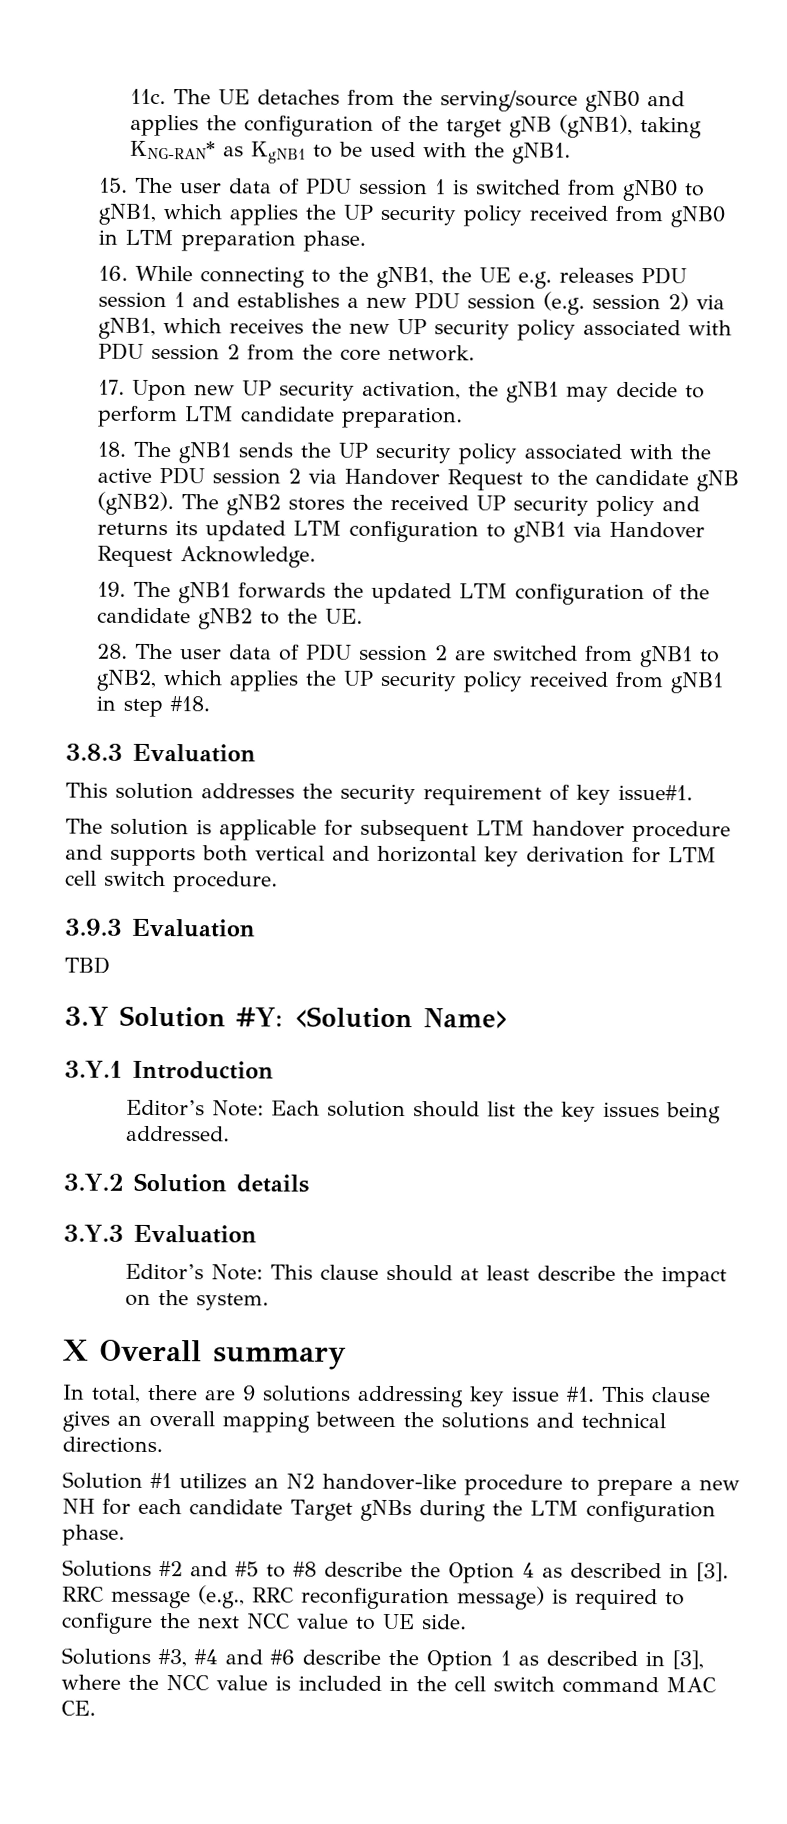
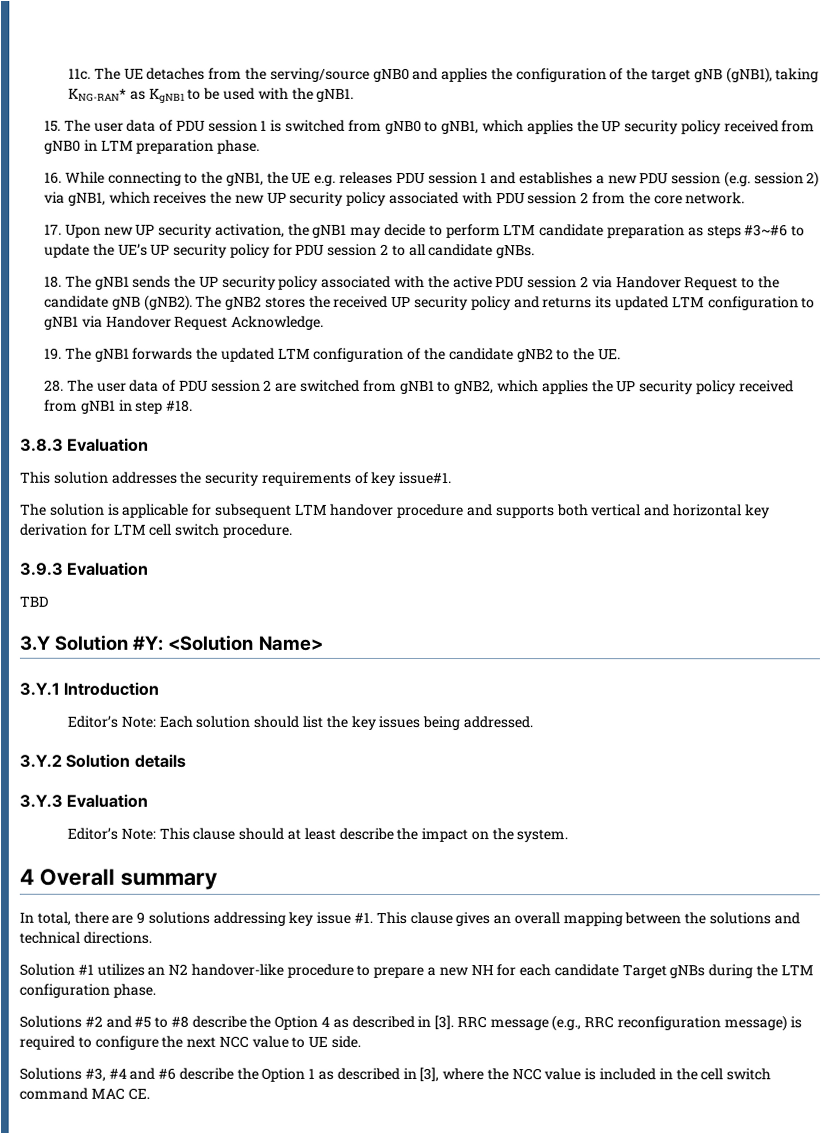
[342,406,464,429] preparation. -> [606,224,806,239] [44,243,536,259] preparation as steps #3~#6 to update the UE’s UP security policy for PDU session 2 to all candidate gNBs.
[423,784,542,806] requirement -> [261,471,352,486] requirements
[63,1339,89,1361] X -> [19,868,34,885] 4

